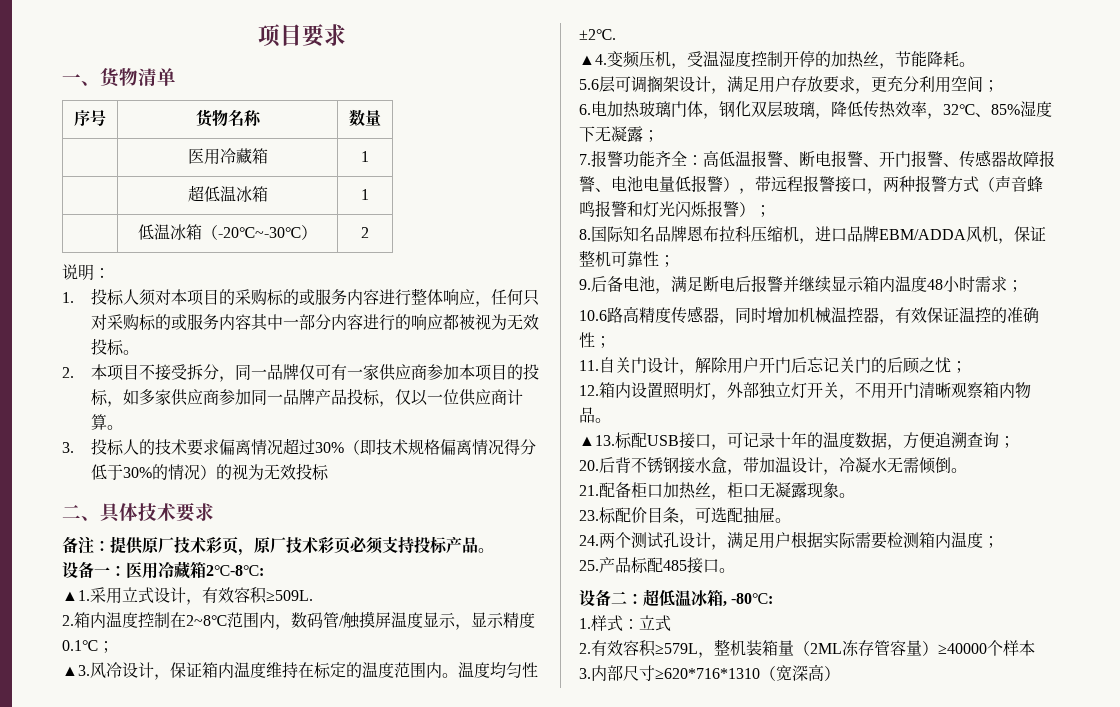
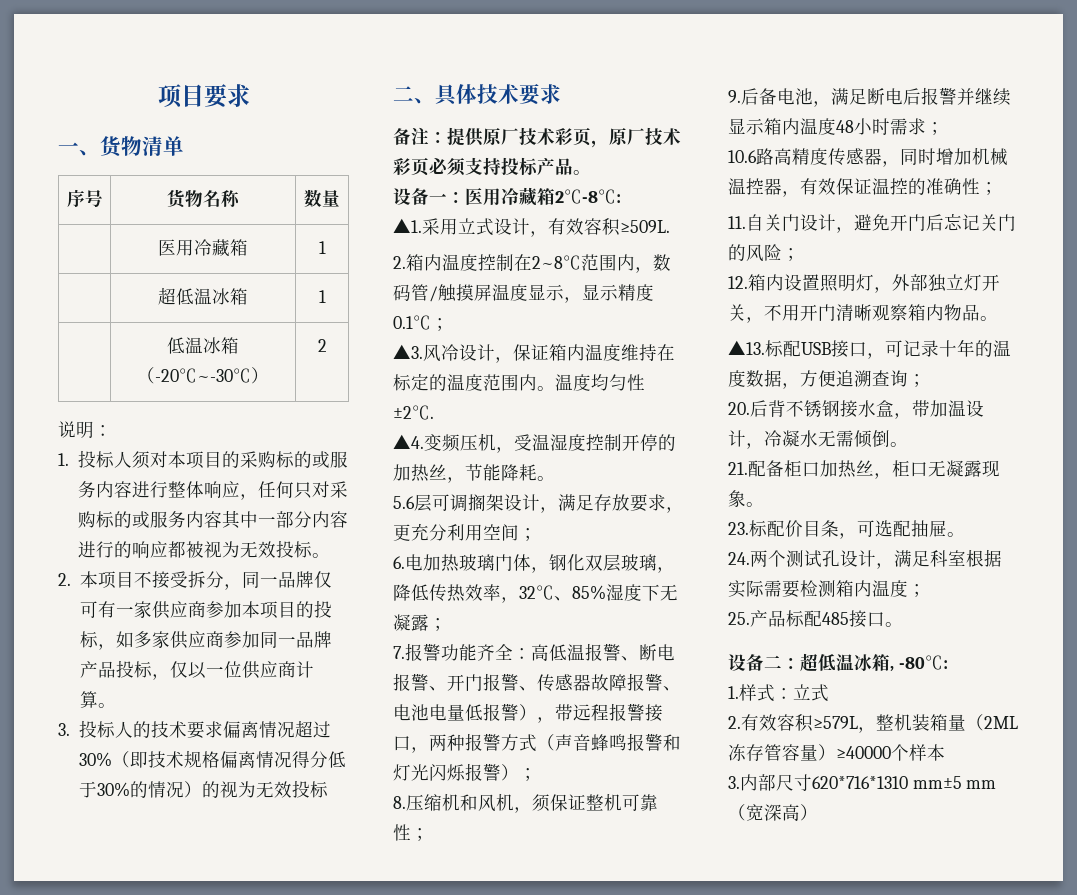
[759,76,791,93] 用户 -> (594, 502) none
[591,226,1014,244] 国际知名品牌恩布拉科压缩机，进口品牌EBM/ADDA风机， -> [406,793,550,813] 压缩机和风机，须
[695,357,759,374] 解除用户 -> [854,214,890,231] 避免
[887,357,951,374] 后顾之忧 -> [746,244,782,262] 风险
[759,532,791,549] 用户 -> [930,550,966,567] 科室
[655,668,760,679] ≥620*716*1310 -> [812,776,997,789] 620*716*1310 mm±5 mm

